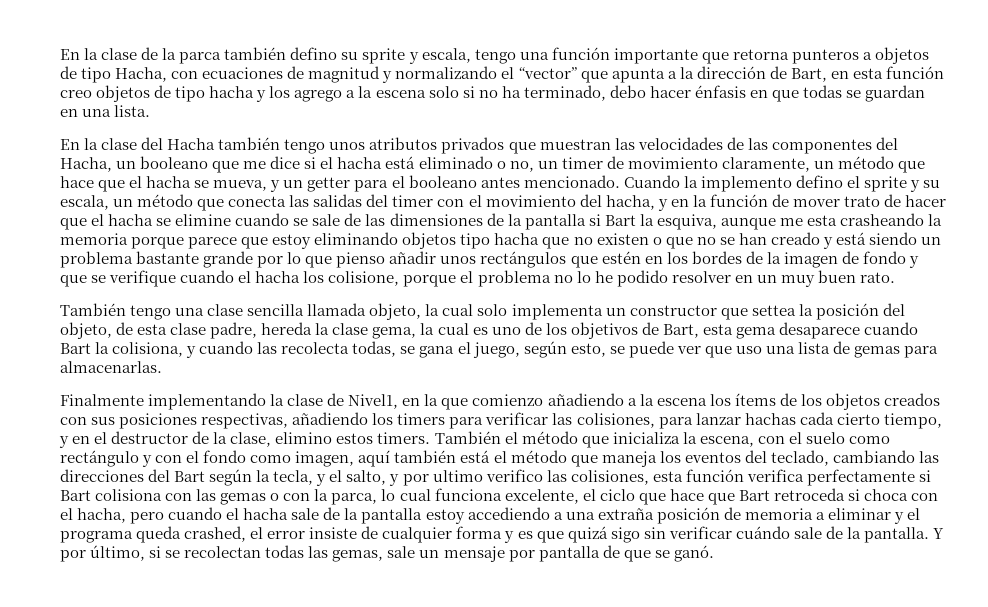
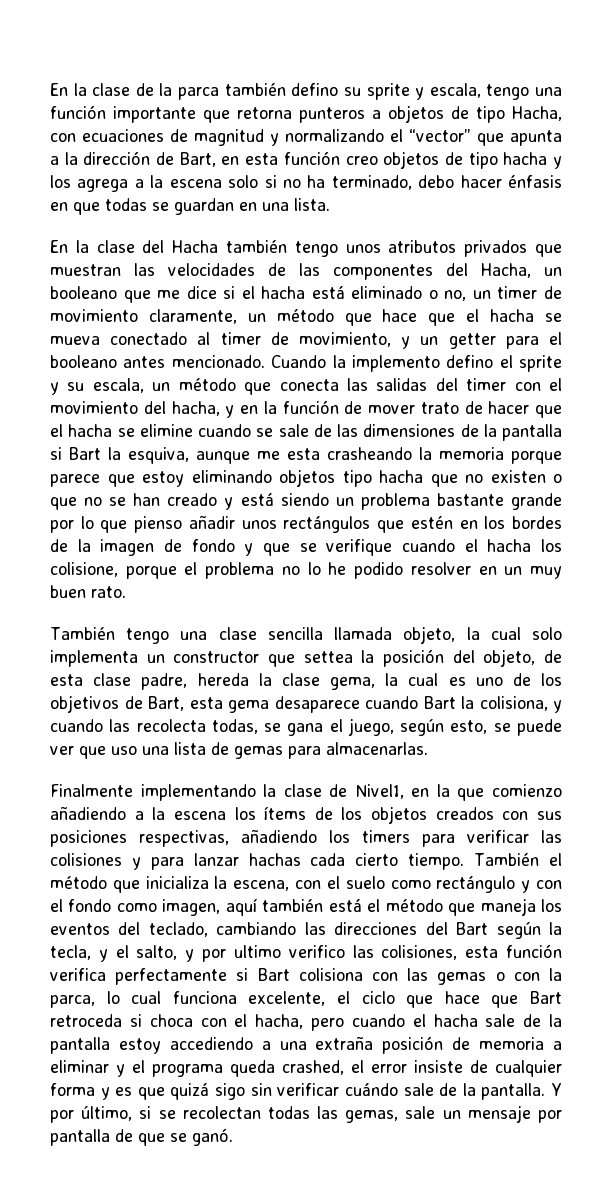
[294,90,343,102] agrego -> [77,179,129,192] agrega
[213,180,268,191] mueva, -> [50,332,391,347] mueva conectado al timer de movimiento,
[576,413,655,428] colisiones, -> [50,853,141,870] colisiones y
[883,413,942,429] [59,431,431,448] tiempo, y en el destructor de la clase, elimino estos timers. -> [408,853,465,870] tiempo.

